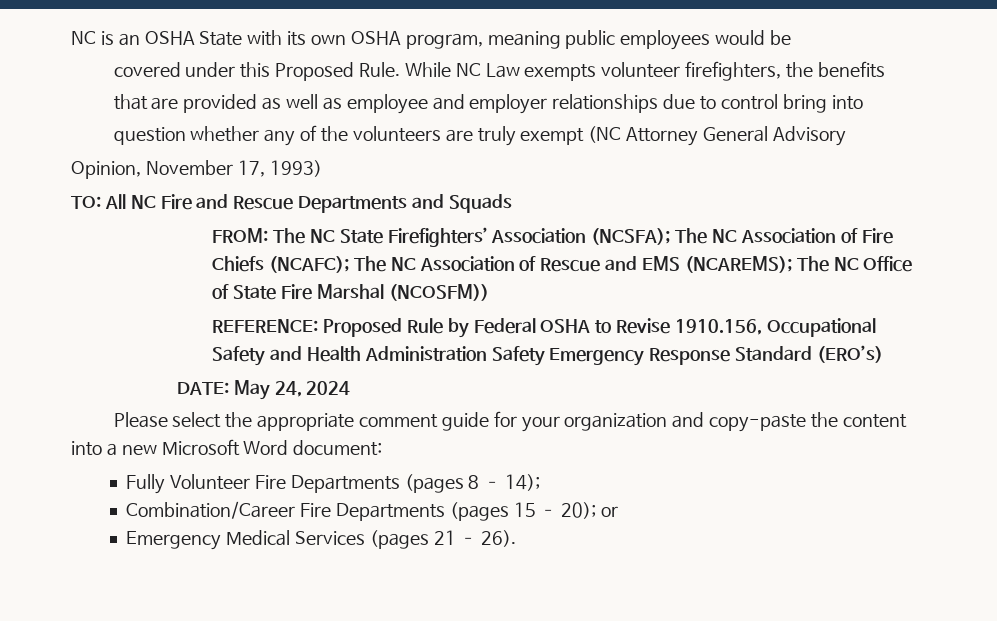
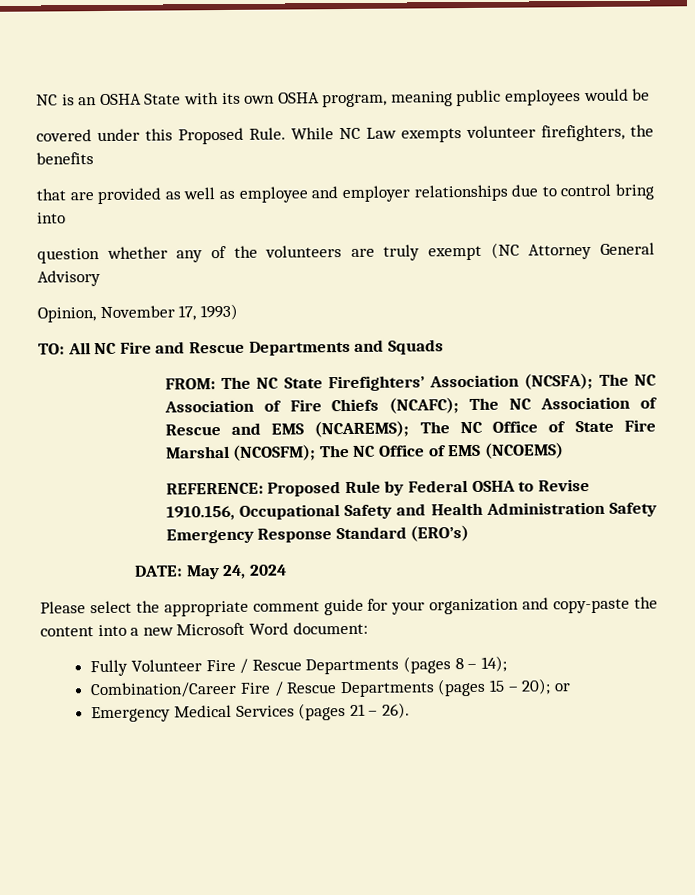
[388,284,489,301] (NCOSFM)) -> [232,442,564,461] (NCOSFM); The NC Office of EMS (NCOEMS)
(286, 482) none -> [239,658,302,674] / Rescue
(331, 510) none -> [273,681,338,697] / Rescue

